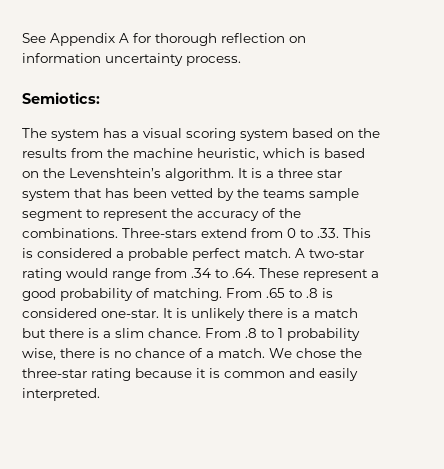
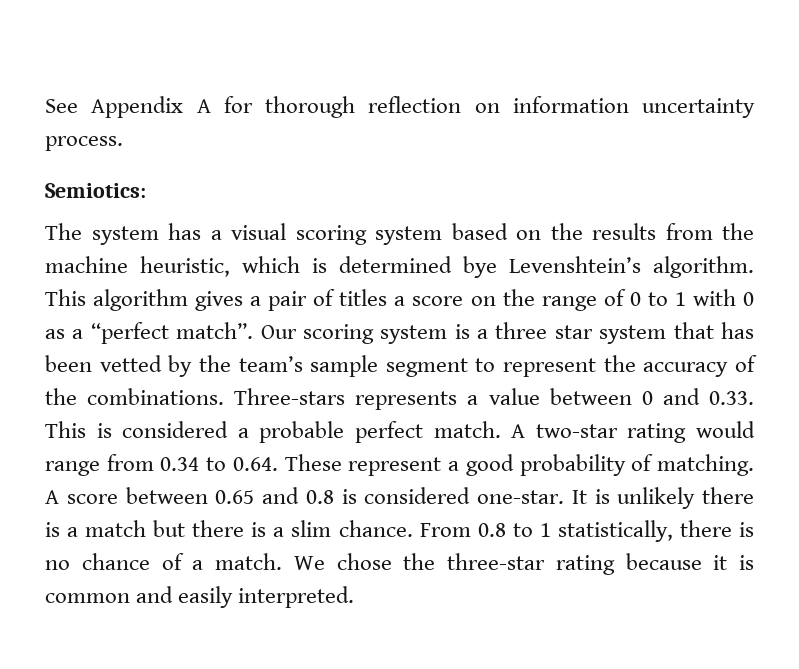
[324,148,365,158] [22,168,248,181] based on the Levenshtein’s algorithm. It -> [339,256,754,278] [45,289,754,311] [45,322,448,344] determined bye Levenshtein’s algorithm. This algorithm gives a pair of titles a score on the range of 0 to 1 with 0 as a “perfect match”. Our scoring system
[263,189,305,198] teams -> [238,356,303,372] team’s
[201,228,339,238] extend from 0 to .33. -> [355,388,754,410] represents a value between 0 and 0.33.
[191,268,255,278] .34 to .64. -> [160,457,278,471] 0.34 to 0.64.
[226,288,318,298] From .65 to .8 -> [45,487,334,504] A score between 0.65 and 0.8
[245,328,360,341] [22,348,56,360] .8 to 1 probability wise, -> [477,520,673,542] 0.8 to 1 statistically,

